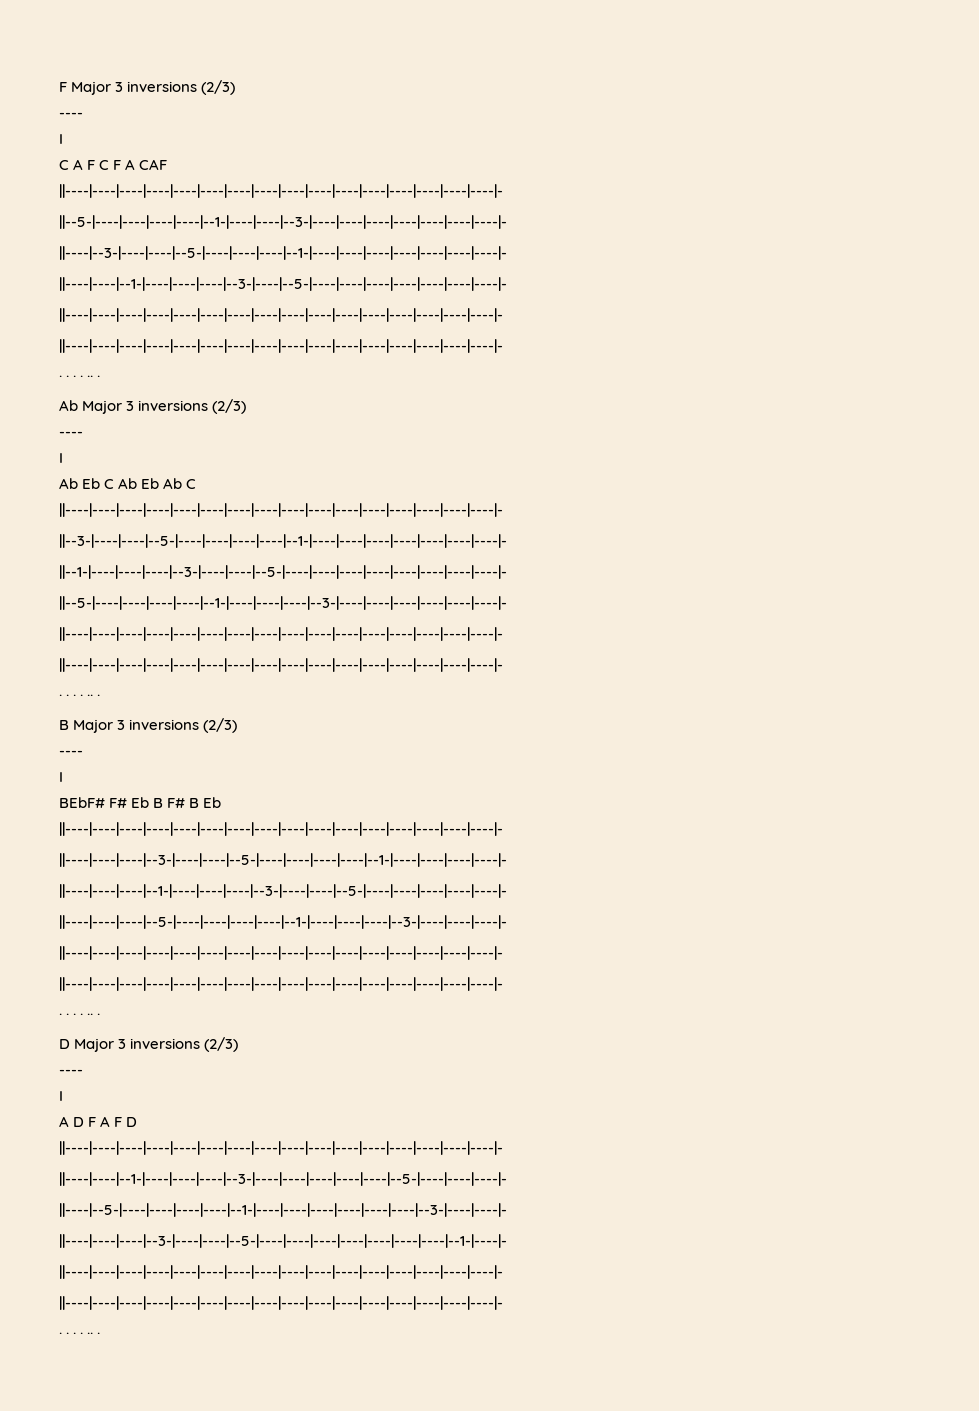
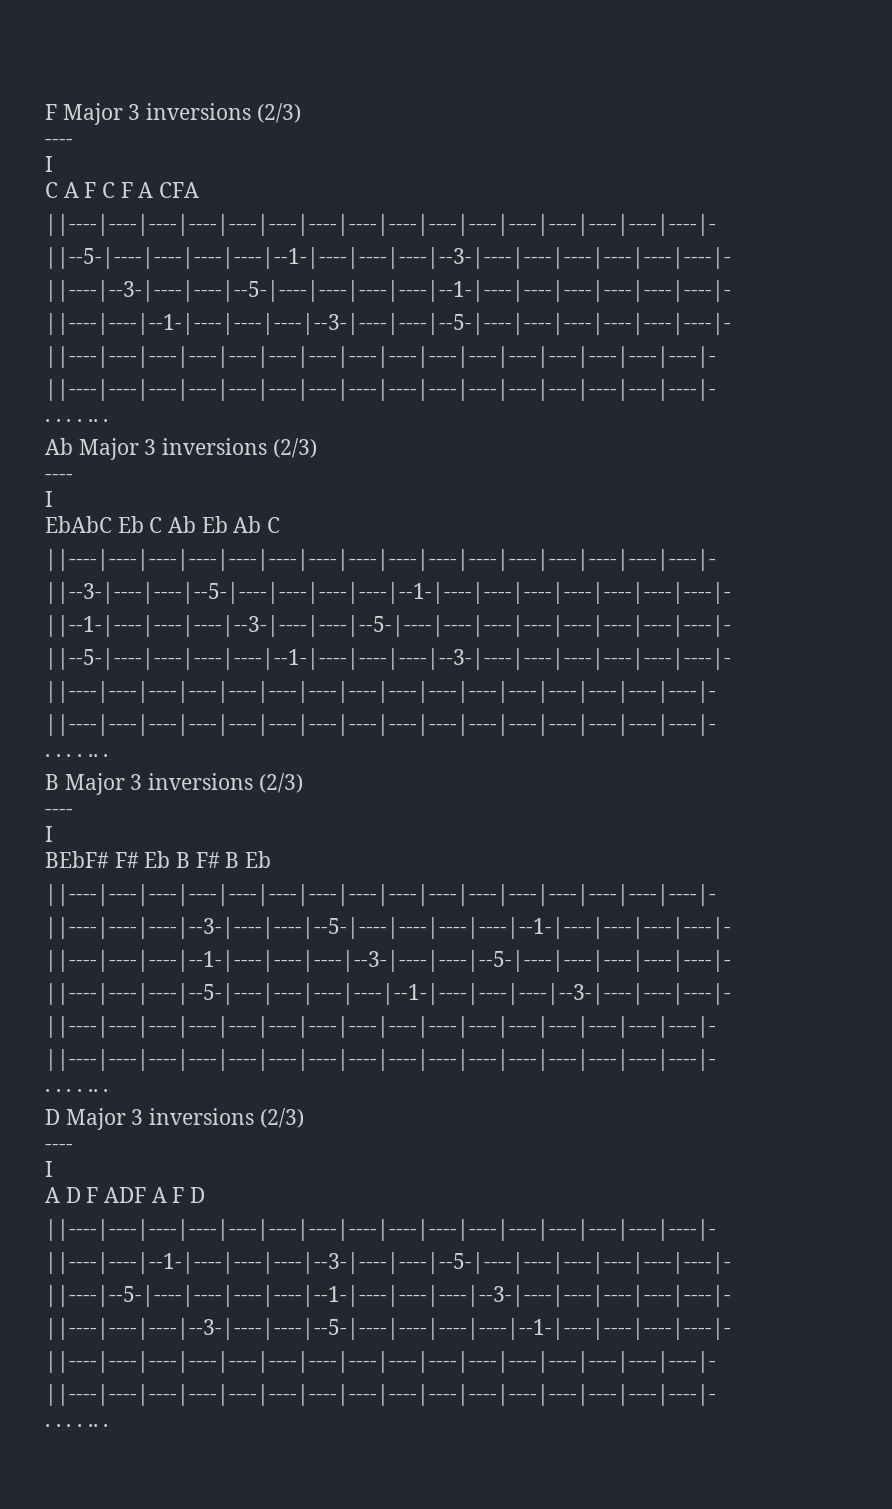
[139,159,168,170] [59,184,503,198] [59,215,507,229] [59,246,507,260] [59,277,507,291] CAF // ||----|----|----|----|----|----|----|----|----|----|----|----|----|----|----|----|- // ||--5-|----|----|----|----|--1-|----|----|--3-|----|----|----|----|----|----|----|- // ||----|--3-|----|----|--5-|----|----|----|--1-|----|----|----|----|----|----|----|- // ||----|----|--1-|----|----|----|--3-|----|--5-|----|----|----|----|----|----|----|- -> [159,182,200,198] [45,214,716,236] [45,247,731,269] [45,280,731,302] [45,313,731,335] CFA // ||----|----|----|----|----|----|----|----|----|----|----|----|----|----|----|----|- // ||--5-|----|----|----|----|--1-|----|----|----|--3-|----|----|----|----|----|----|- // ||----|--3-|----|----|--5-|----|----|----|----|--1-|----|----|----|----|----|----|- // ||----|----|--1-|----|----|----|--3-|----|----|--5-|----|----|----|----|----|----|-
[59,478,78,489] Ab -> [45,516,112,533] EbAbC
(97, 1122) none -> [104,1187,147,1203] ADF
[59,1172,507,1186] [59,1203,507,1217] [59,1234,507,1248] ||----|----|--1-|----|----|----|--3-|----|----|----|----|----|--5-|----|----|----|- // ||----|--5-|----|----|----|----|--1-|----|----|----|----|----|----|--3-|----|----|- // ||----|----|----|--3-|----|----|--5-|----|----|----|----|----|----|----|--1-|----|- -> [45,1252,731,1274] [45,1285,731,1307] [45,1318,731,1340] ||----|----|--1-|----|----|----|--3-|----|----|--5-|----|----|----|----|----|----|- // ||----|--5-|----|----|----|----|--1-|----|----|----|--3-|----|----|----|----|----|- // ||----|----|----|--3-|----|----|--5-|----|----|----|----|--1-|----|----|----|----|-

